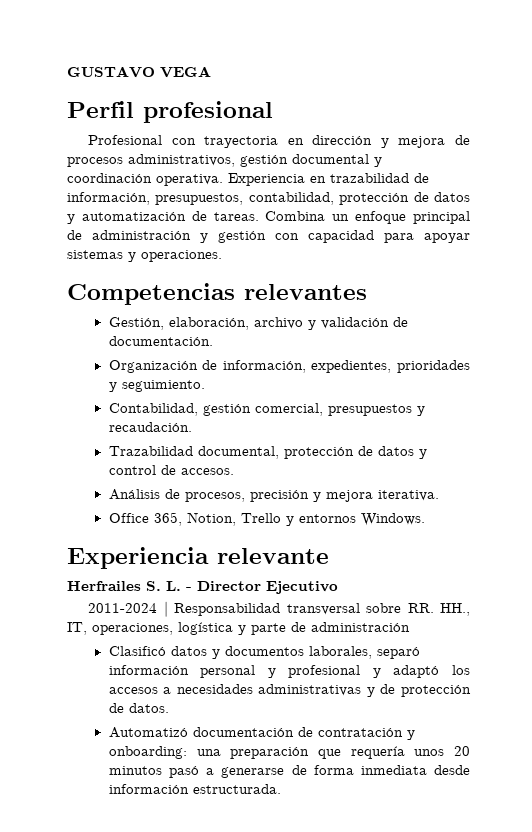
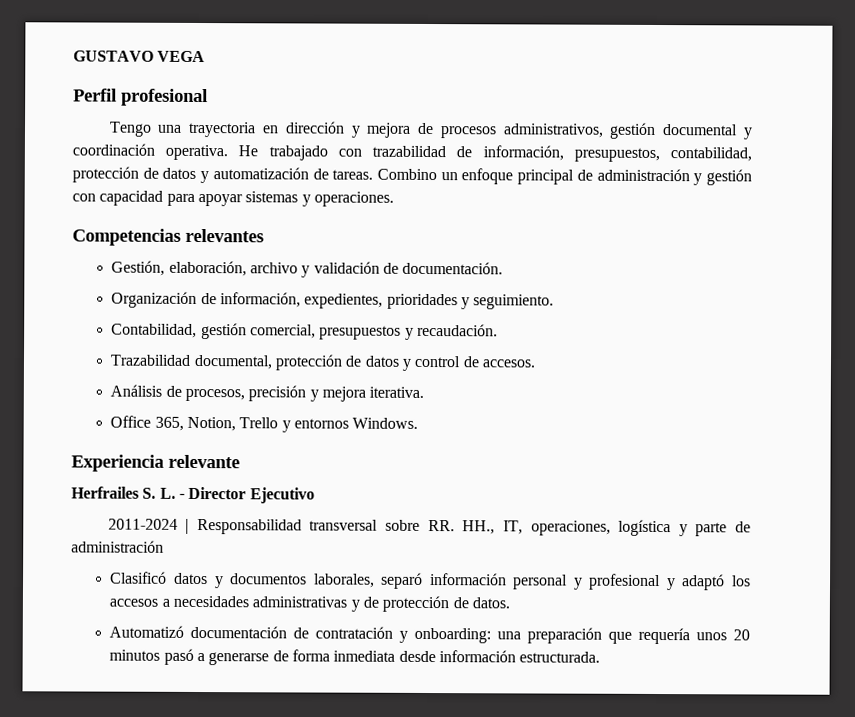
[88,135,196,145] Profesional con -> [108,121,183,137] Tengo una
[228,173,326,186] Experiencia en -> [238,145,362,161] He trabajado con
[265,211,326,221] Combina -> [377,168,437,181] Combino

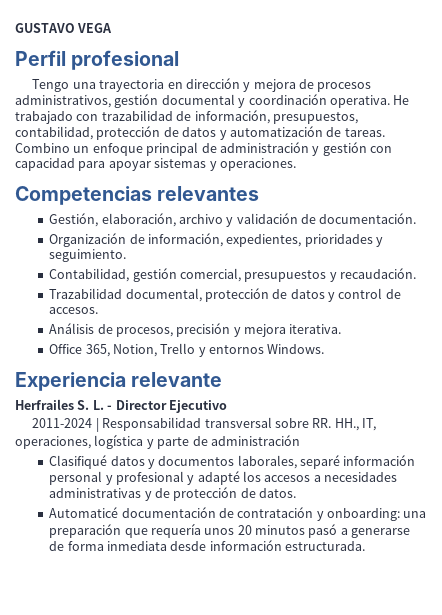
[110,571,168,584] Clasificó -> [49,455,108,469] Clasifiqué
[380,572,424,589] separó -> [300,455,341,469] separé
[681,574,726,591] adaptó -> [197,471,240,485] adapté
[109,625,185,638] Automatizó -> [49,507,119,518] Automaticé

